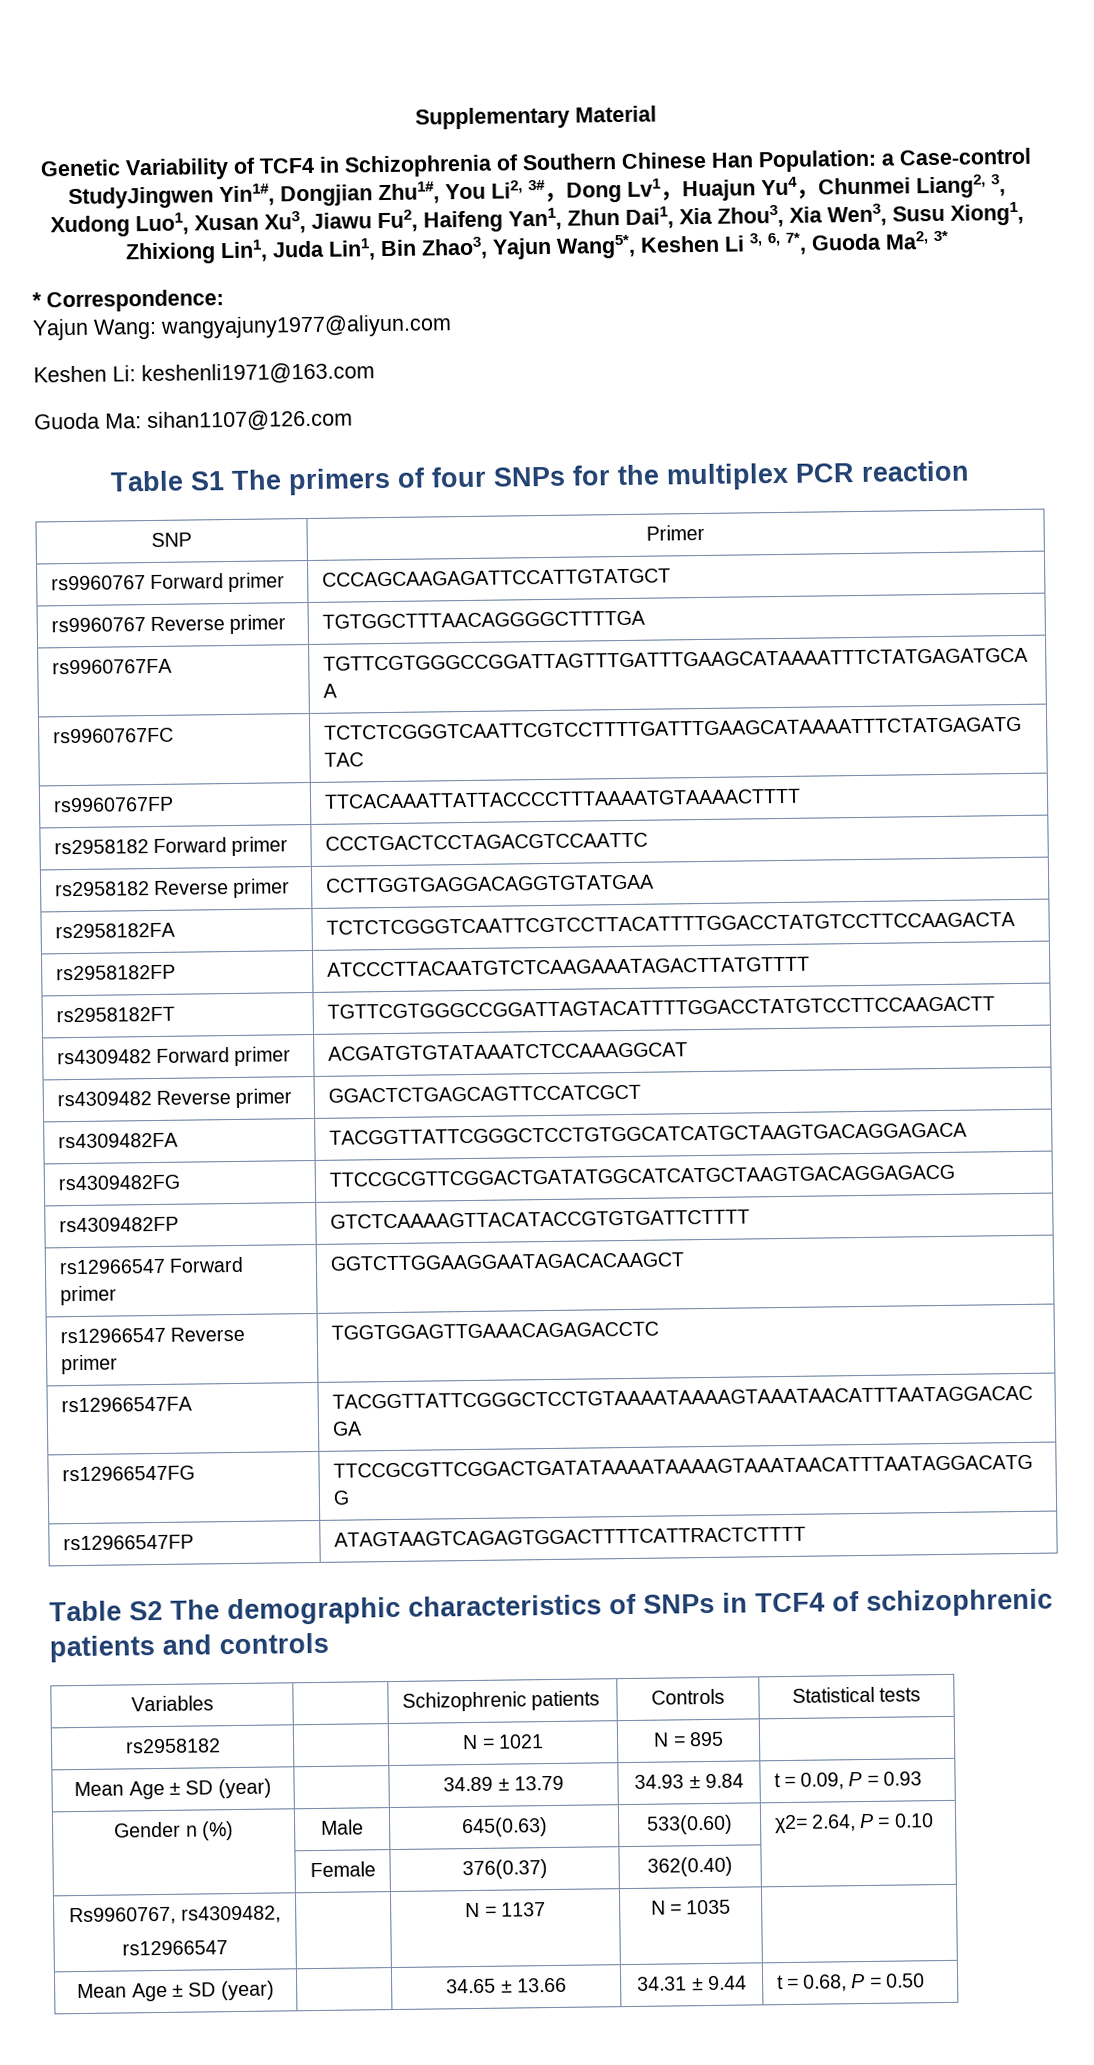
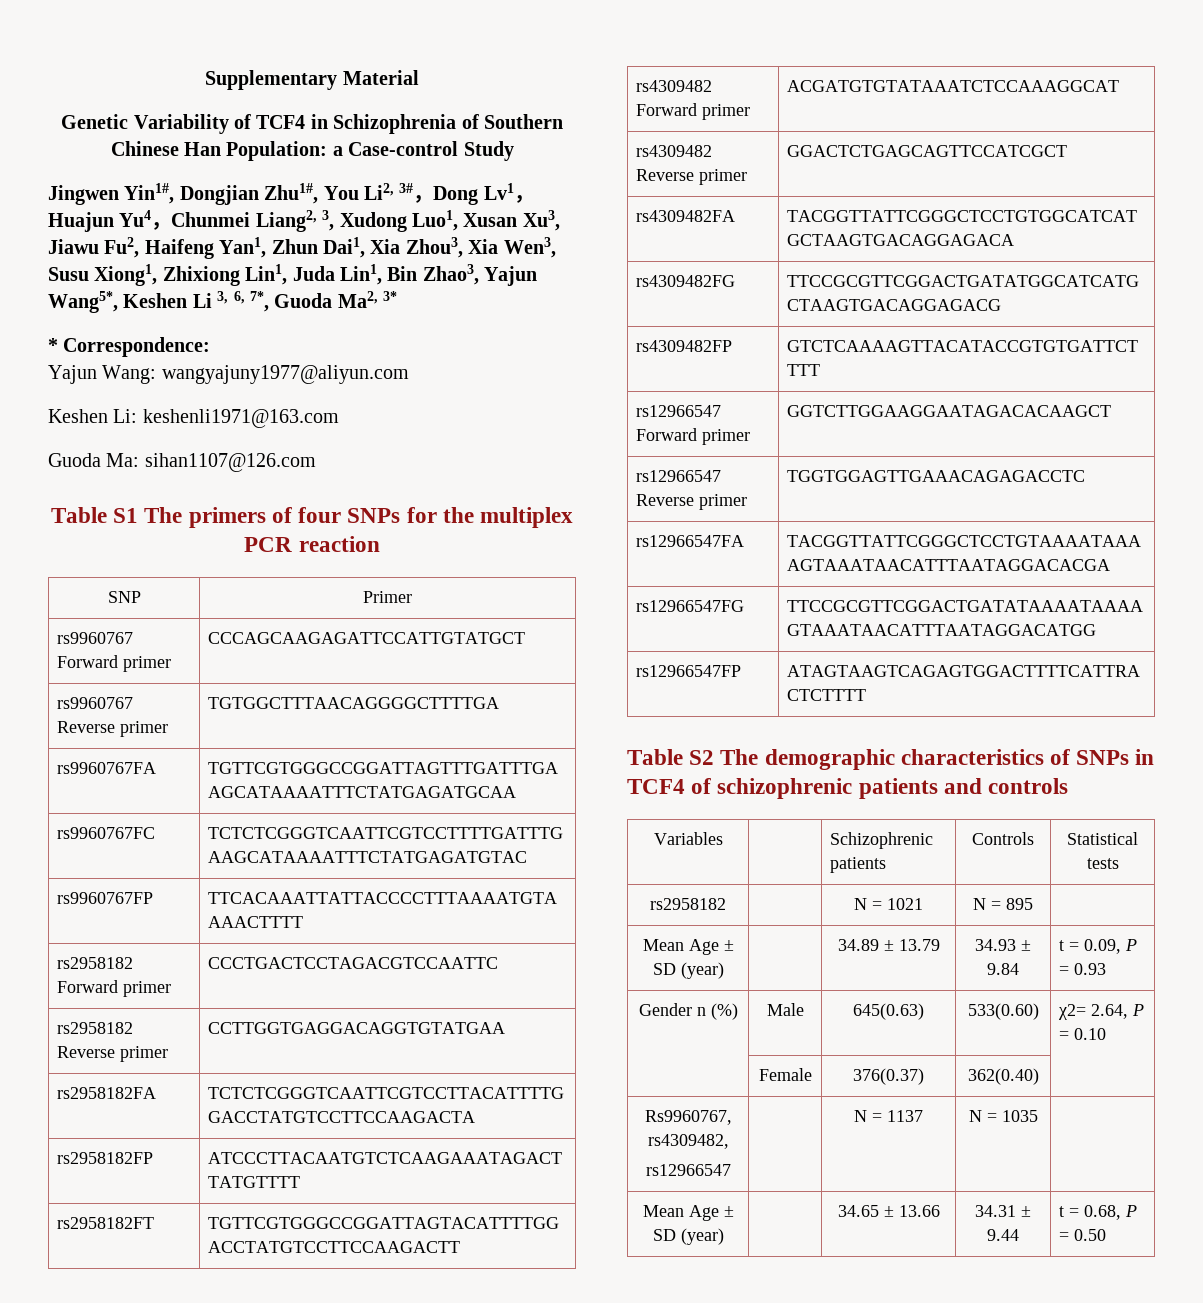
[67,186,214,210] StudyJingwen -> [463,141,514,161] [48,185,119,205] Study // Jingwen

